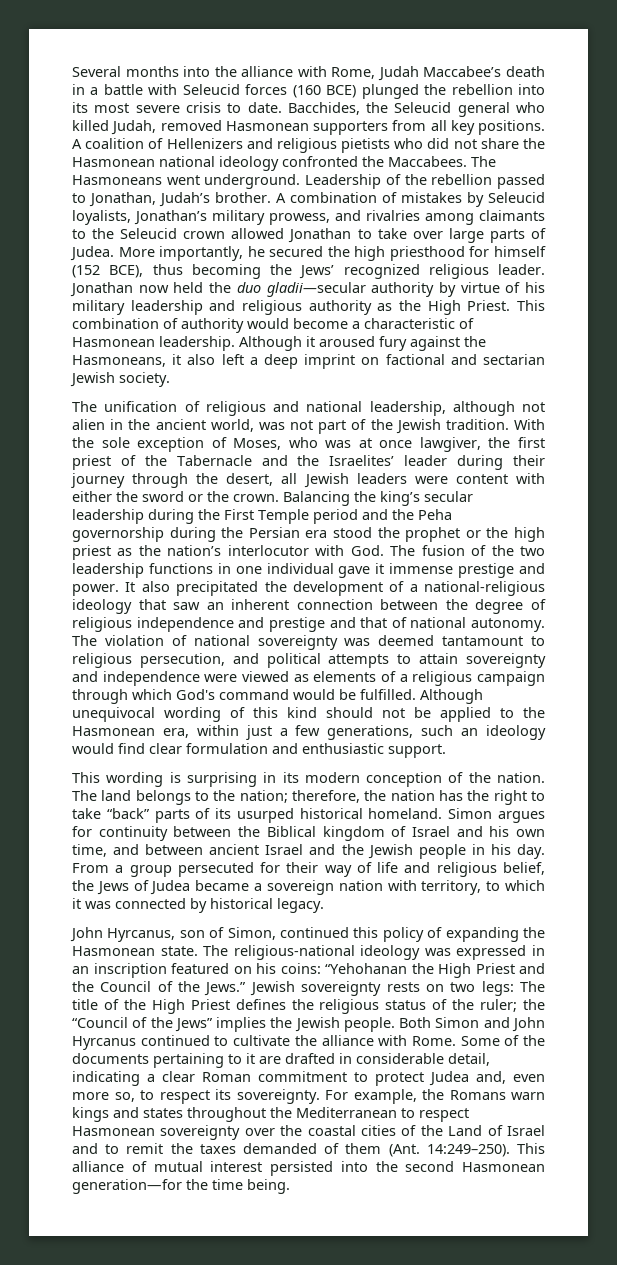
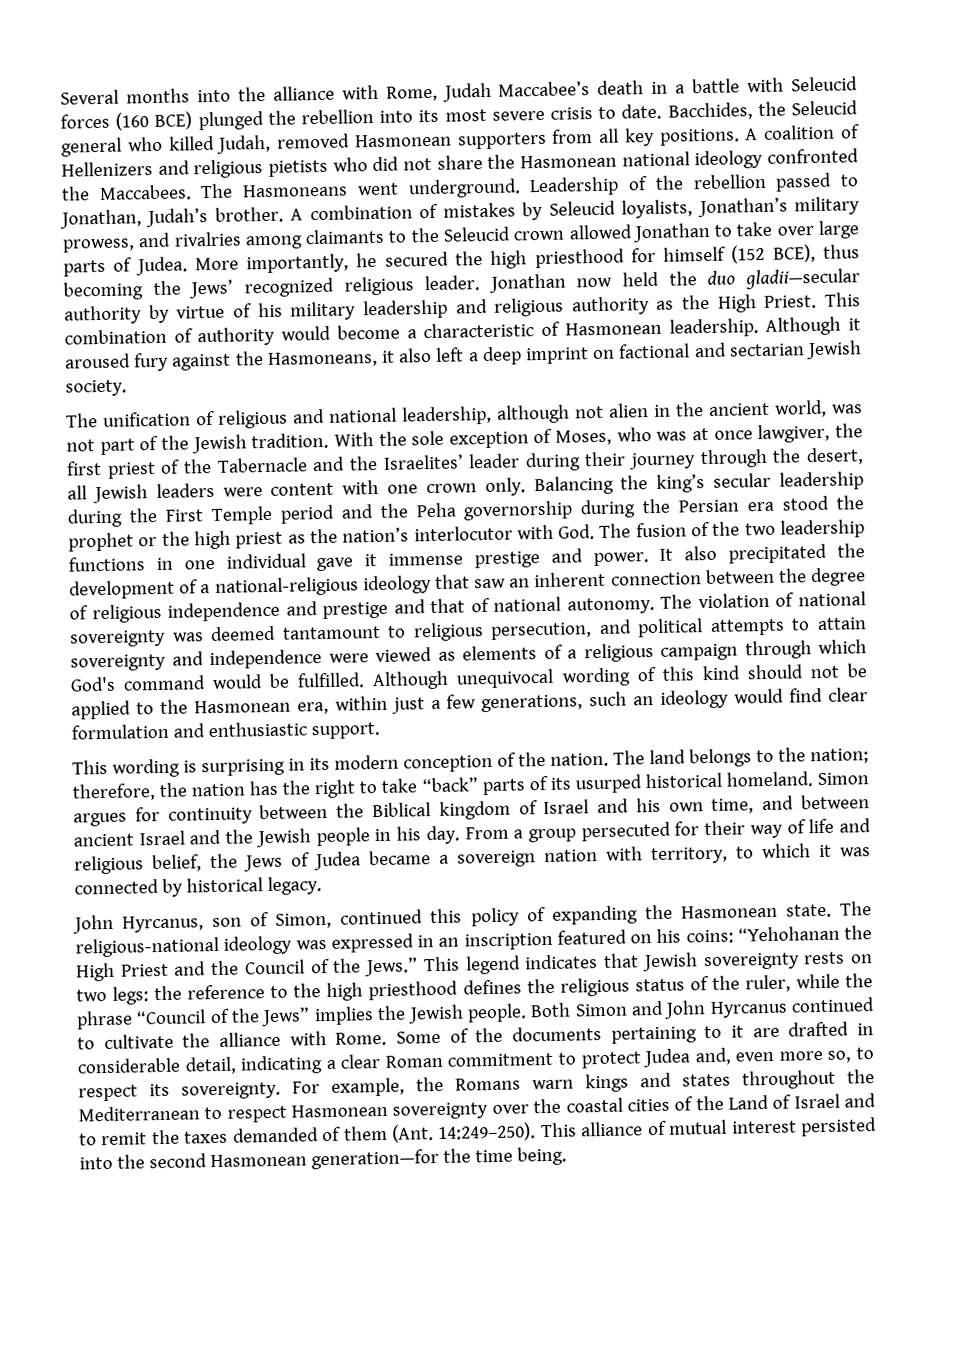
[72,491,279,502] either the sword or the crown. -> [387,477,526,497] one crown only.
(247, 989) none -> [422,953,640,975] This legend indicates that
[520,981,545,992] [72,999,230,1014] The title of the High Priest -> [154,980,459,1001] the reference to the high priesthood
[480,999,545,1012] ruler; the -> [744,973,873,993] [76,1010,133,1030] ruler, while the phrase

